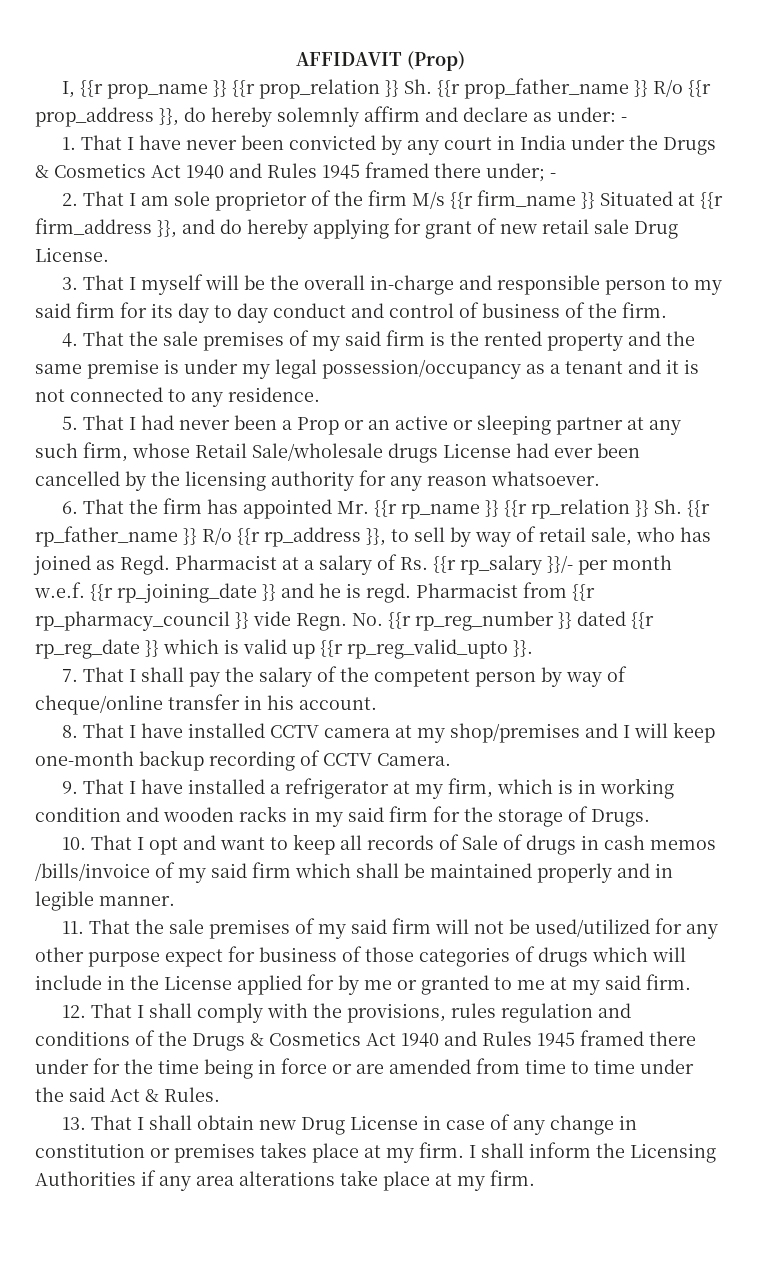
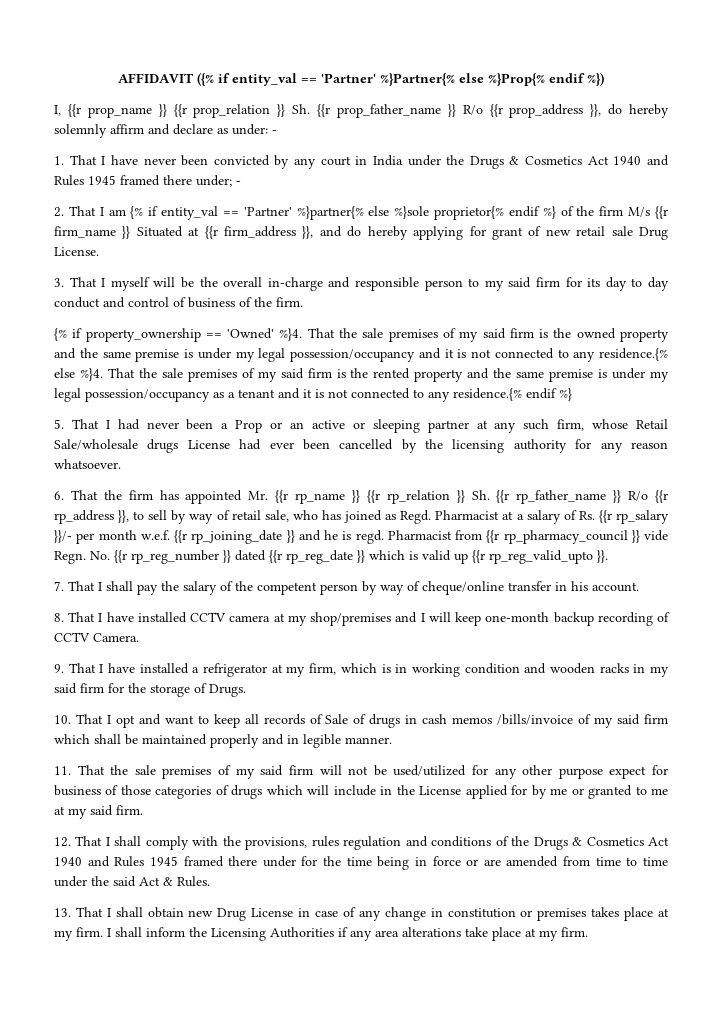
[407,51,465,71] (Prop) -> [197,72,604,86] ({% if entity_val == 'Partner' %}Partner{% else %}Prop{% endif %})
[174,191,308,211] sole proprietor -> [130,206,556,220] {% if entity_val == 'Partner' %}partner{% else %}sole proprietor{% endif %}
[62,333,79,347] 4. -> [54,328,669,342] [54,348,668,362] [54,368,103,381] {% if property_ownership == 'Owned' %}4. That the sale premises of my said firm is the owned property and the same premise is under my legal possession/occupancy and it is not connected to any residence.{% else %}4.
[228,387,320,402] residence. -> [453,388,572,401] residence.{% endif %}

